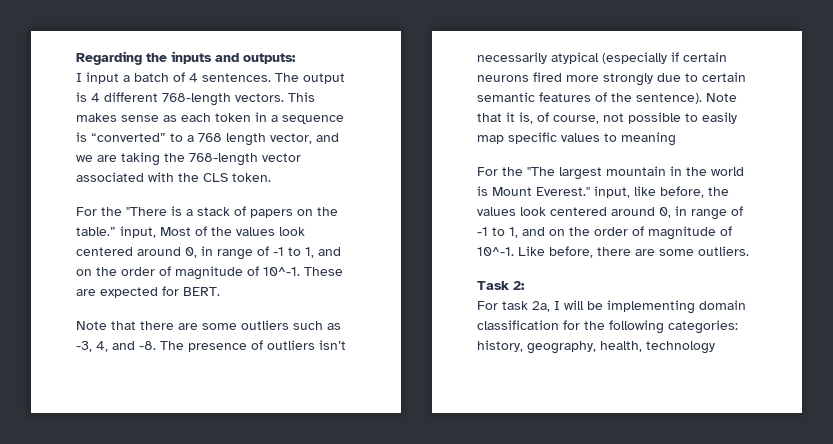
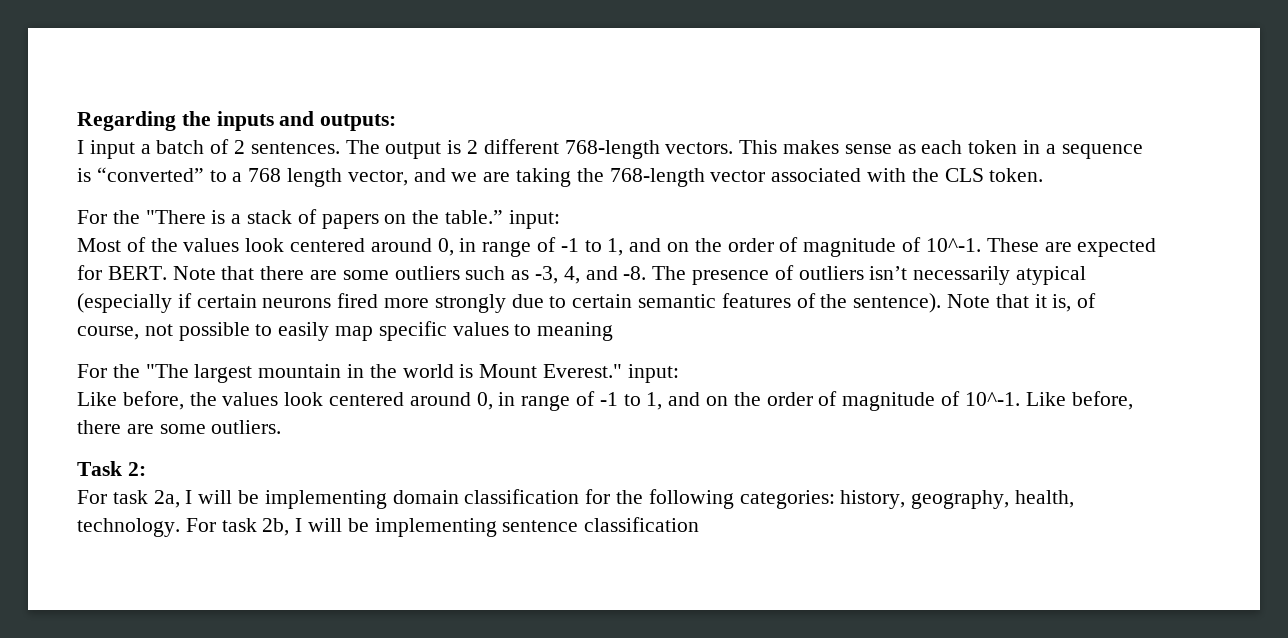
[189,73,198,82] 4 -> [234,140,246,154] 2
[91,93,100,102] 4 -> [467,140,479,154] 2
[120,226,156,238] input, -> [508,210,560,229] input: //
(220, 291) // -> (167, 273) none
[594,186,656,198] input, like -> [627,364,679,383] [77,392,117,406] input: // Like
[646,341,715,354] technology -> [77,517,700,537] technology. For task 2b, I will be implementing sentence classification

